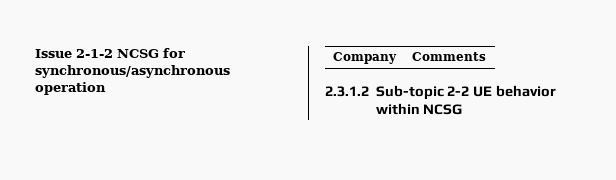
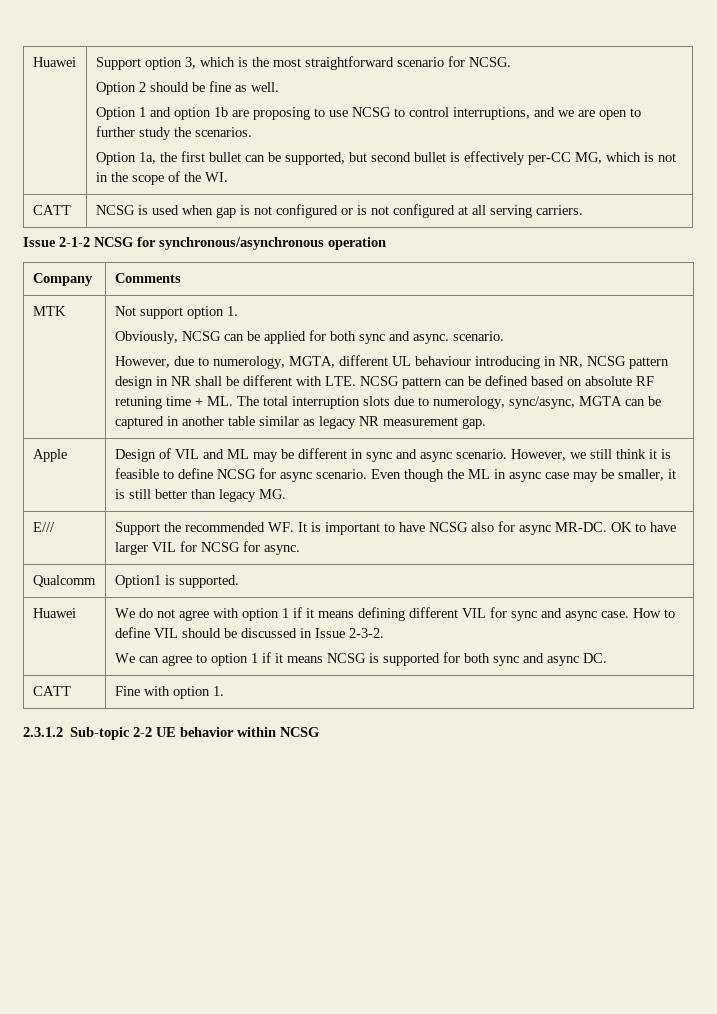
(35, 53) none -> [32,57,76,67] [95,56,511,70] [95,81,279,95] [95,107,641,120] [95,126,252,140] [95,151,676,165] [95,171,228,185] [32,205,71,215] [95,204,583,218] Huawei | Support option 3, which is the most straightforward scenario for NCSG. // Option 2 should be fine as well. // Option 1 and option 1b are proposing to use NCSG to control interruptions, and we are open to further study the scenarios. // Option 1a, the first bullet can be supported, but second bullet is effectively per-CC MG, which is not in the scope of the WI. // CATT | NCSG is used when gap is not configured or is not configured at all serving carriers. //
(486, 56) none -> [32,306,66,316] [114,306,238,319] [114,330,504,344] [114,355,669,369] [114,375,654,389] [114,396,661,409] [114,416,486,429] [32,449,67,462] [114,448,671,462] [114,468,676,482] [114,489,286,502] [32,522,55,532] [114,521,676,535] [114,541,300,555] [32,575,96,587] [114,575,239,588] [32,608,76,618] [114,607,675,621] [114,627,384,638] [114,652,607,666] [32,686,71,696] [114,686,224,699] // MTK | Not support option 1. // Obviously, NCSG can be applied for both sync and async. scenario. // However, due to numerology, MGTA, different UL behaviour introducing in NR, NCSG pattern design in NR shall be different with LTE. NCSG pattern can be defined based on absolute RF retuning time + ML. The total interruption slots due to numerology, sync/async, MGTA can be captured in another table similar as legacy NR measurement gap. // Apple | Design of VIL and ML may be different in sync and async scenario. However, we still think it is feasible to define NCSG for async scenario. Even though the ML in async case may be smaller, it is still better than legacy MG. // E/// | Support the recommended WF. It is important to have NCSG also for async MR-DC. OK to have larger VIL for NCSG for async. // Qualcomm | Option1 is supported. // Huawei | We do not agree with option 1 if it means defining different VIL for sync and async case. How to define VIL should be discussed in Issue 2-3-2. // We can agree to option 1 if it means NCSG is supported for both sync and async DC. // CATT | Fine with option 1.

